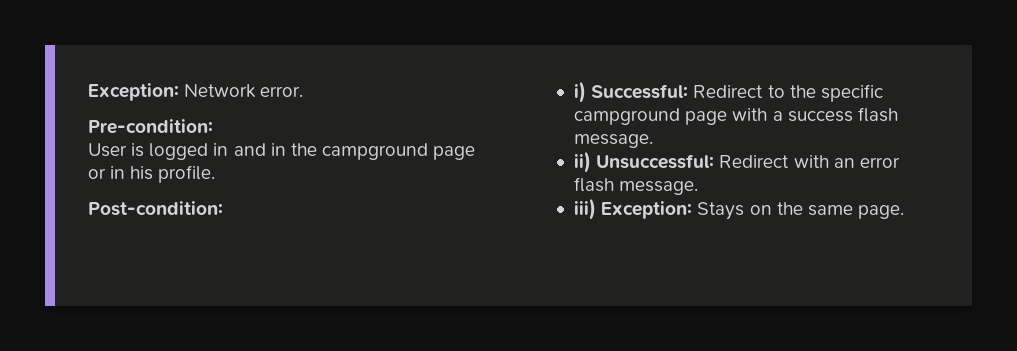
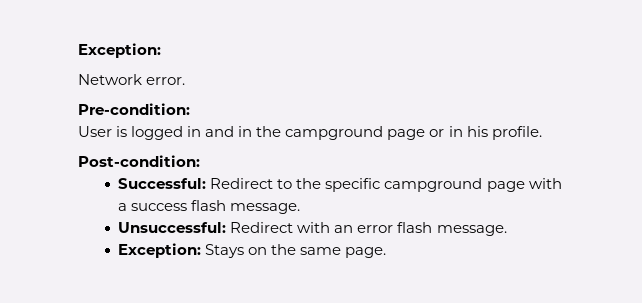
[88,83,179,101] Exception: -> [78,43,161,58] Exception: //
[574,81,587,103] i) -> (200, 161) none
[574,151,592,173] ii) -> (301, 208) none
[574,198,597,220] iii) -> (507, 230) none

